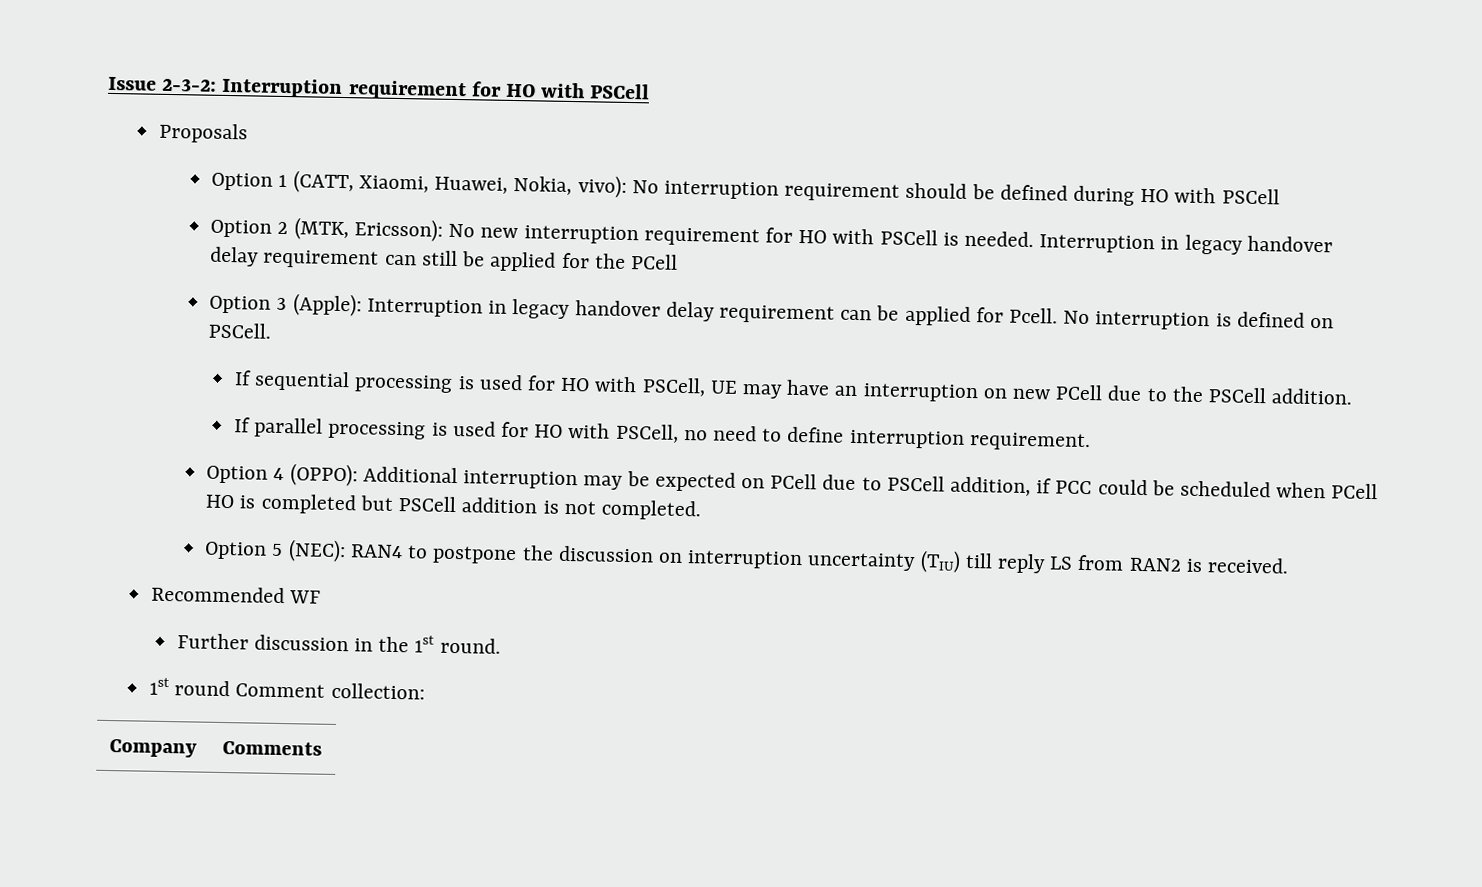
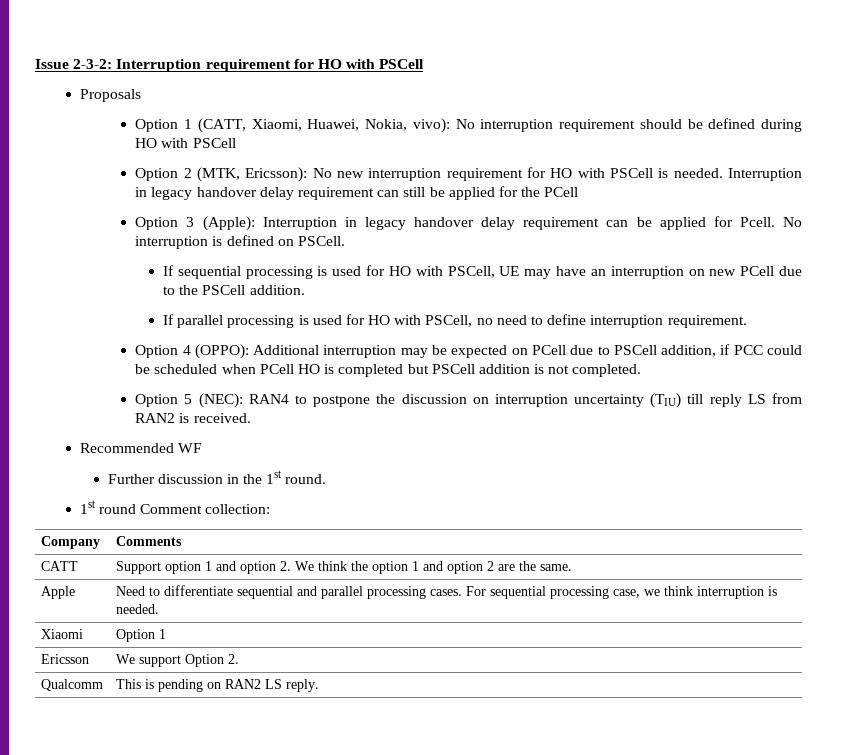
(322, 748) none -> [41,561,79,571] [116,561,573,574] [41,586,76,599] [116,585,778,599] [116,604,160,614] [41,629,84,639] [116,629,167,642] [41,654,90,664] [116,654,240,667] [41,679,104,691] [116,679,320,692] // CATT | Support option 1 and option 2. We think the option 1 and option 2 are the same. // Apple | Need to differentiate sequential and parallel processing cases. For sequential processing case, we think interruption is needed. // Xiaomi | Option 1 // Ericsson | We support Option 2. // Qualcomm | This is pending on RAN2 LS reply.

